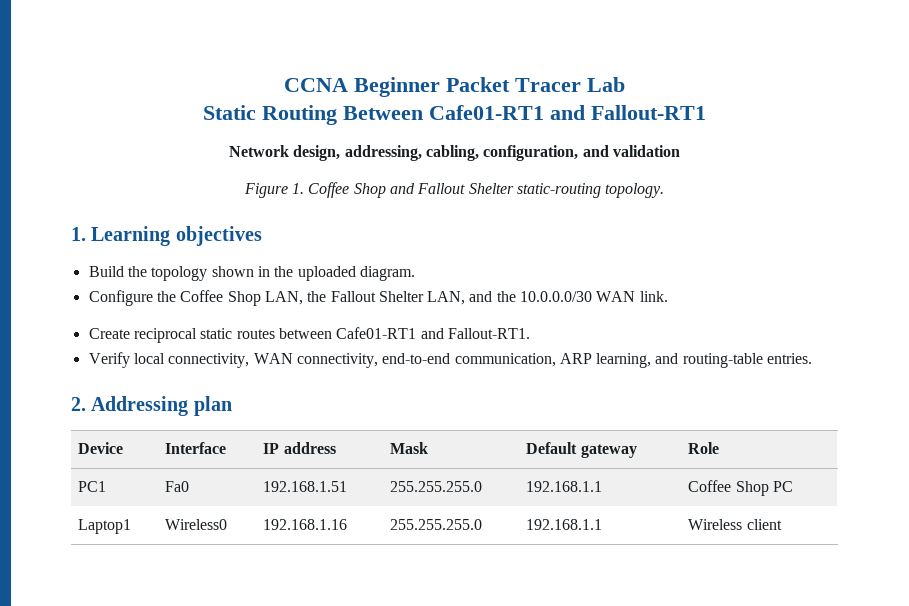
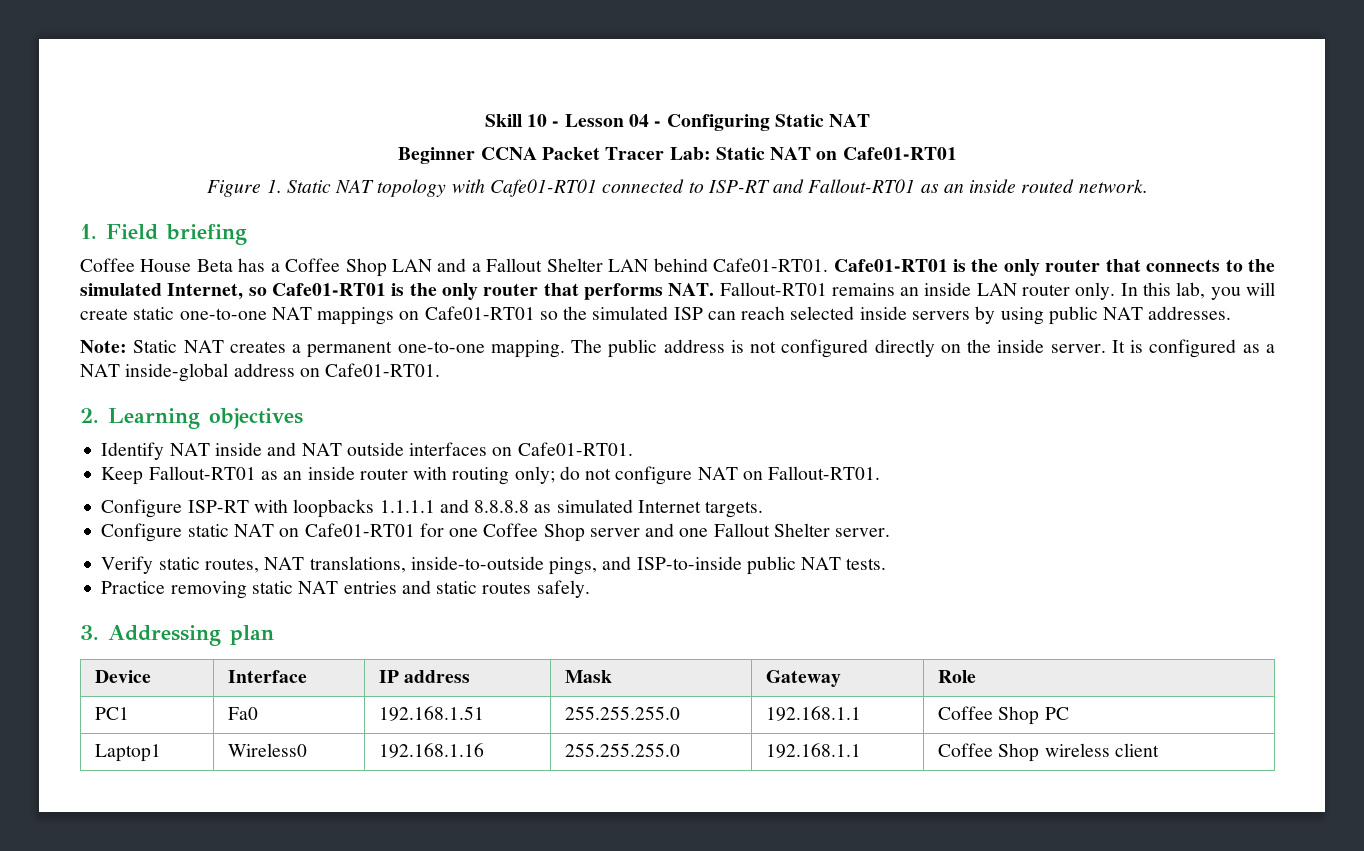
[284,77,625,97] [203,105,706,125] [229,145,680,161] [243,182,665,198] [71,226,262,246] [88,266,415,281] [88,290,668,306] [88,327,530,343] [88,352,813,368] [71,397,86,411] CCNA Beginner Packet Tracer Lab // Static Routing Between Cafe01-RT1 and Fallout-RT1 // Network design, addressing, cabling, configuration, and validation // Figure 1. Coffee Shop and Fallout Shelter static-routing topology. // 1. Learning objectives // Build the topology shown in the uploaded diagram. // Configure the Coffee Shop LAN, the Fallout Shelter LAN, and the 10.0.0.0/30 WAN link. // Create reciprocal static routes between Cafe01-RT1 and Fallout-RT1. // Verify local connectivity, WAN connectivity, end-to-end communication, ARP learning, and routing-table entries. // 2. -> [484,114,871,131] [398,147,957,164] [207,179,1148,197] [80,224,247,245] [80,258,1275,277] [80,282,1275,300] [80,306,1232,325] [80,339,1276,358] [80,363,441,382] [80,408,303,429] [101,442,633,460] [101,466,881,485] [101,499,764,518] [101,523,891,542] [101,556,887,575] [101,580,590,599] [80,625,99,640] Skill 10 - Lesson 04 - Configuring Static NAT // Beginner CCNA Packet Tracer Lab: Static NAT on Cafe01-RT01 // Figure 1. Static NAT topology with Cafe01-RT01 connected to ISP-RT and Fallout-RT01 as an inside routed network. // 1. Field briefing // Coffee House Beta has a Coffee Shop LAN and a Fallout Shelter LAN behind Cafe01-RT01. Cafe01-RT01 is the only router that connects to the simulated Internet, so Cafe01-RT01 is the only router that performs NAT. Fallout-RT01 remains an inside LAN router only. In this lab, you will create static one-to-one NAT mappings on Cafe01-RT01 so the simulated ISP can reach selected inside servers by using public NAT addresses. // Note: Static NAT creates a permanent one-to-one mapping. The public address is not configured directly on the inside server. It is configured as a NAT inside-global address on Cafe01-RT01. // 2. Learning objectives // Identify NAT inside and NAT outside interfaces on Cafe01-RT01. // Keep Fallout-RT01 as an inside router with routing only; do not configure NAT on Fallout-RT01. // Configure ISP-RT with loopbacks 1.1.1.1 and 8.8.8.8 as simulated Internet targets. // Configure static NAT on Cafe01-RT01 for one Coffee Shop server and one Fallout Shelter server. // Verify static routes, NAT translations, inside-to-outside pings, and ISP-to-inside public NAT tests. // Practice removing static NAT entries and static routes safely. // 3.
[526,442,637,458] Default gateway -> [766,670,842,687] Gateway
[688,519,743,530] Wireless -> [938,743,1110,762] Coffee Shop wireless

